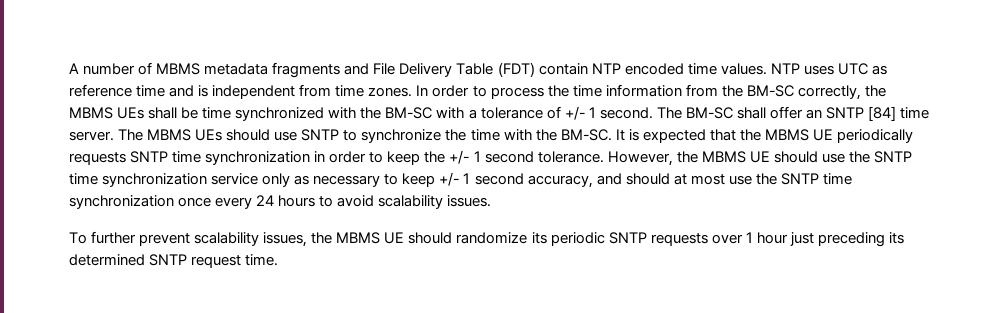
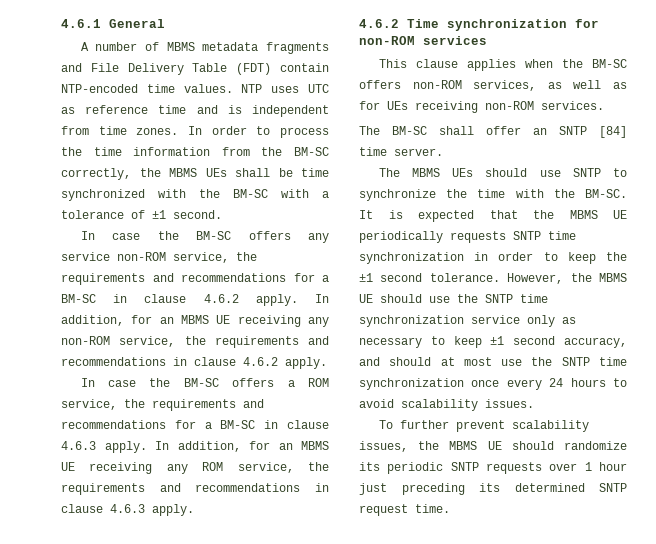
(69, 68) none -> [61,19,165,28] 4.6.1 General //
[591,63,684,75] NTP encoded -> [61,84,138,93] NTP-encoded
[564,106,596,120] +/- 1 -> [152,210,166,219] ±1
(653, 113) none -> [80,231,329,243] [61,252,257,263] [61,273,329,285] [61,294,329,306] [61,315,329,327] [61,336,329,348] [61,357,327,369] [80,378,329,387] [61,399,264,411] [61,420,330,429] [61,441,329,453] [61,462,329,474] [61,483,329,495] [61,504,194,516] [359,19,599,31] [359,36,487,45] [378,59,627,71] [359,80,627,91] [359,101,604,113] // In case the BM-SC offers any service non-ROM service, the requirements and recommendations for a BM-SC in clause 4.6.2 apply. In addition, for an MBMS UE receiving any non-ROM service, the requirements and recommendations in clause 4.6.2 apply. // In case the BM-SC offers a ROM service, the requirements and recommendations for a BM-SC in clause 4.6.3 apply. In addition, for an MBMS UE receiving any ROM service, the requirements and recommendations in clause 4.6.3 apply. // 4.6.2 Time synchronization for non-ROM services // This clause applies when the BM-SC offers non-ROM services, as well as for UEs receiving non-ROM services. //
(114, 136) none -> (443, 152) //
[449,150,481,164] +/- 1 -> [359,273,373,282] ±1
[439,172,471,186] +/- 1 -> [490,336,505,345] ±1

